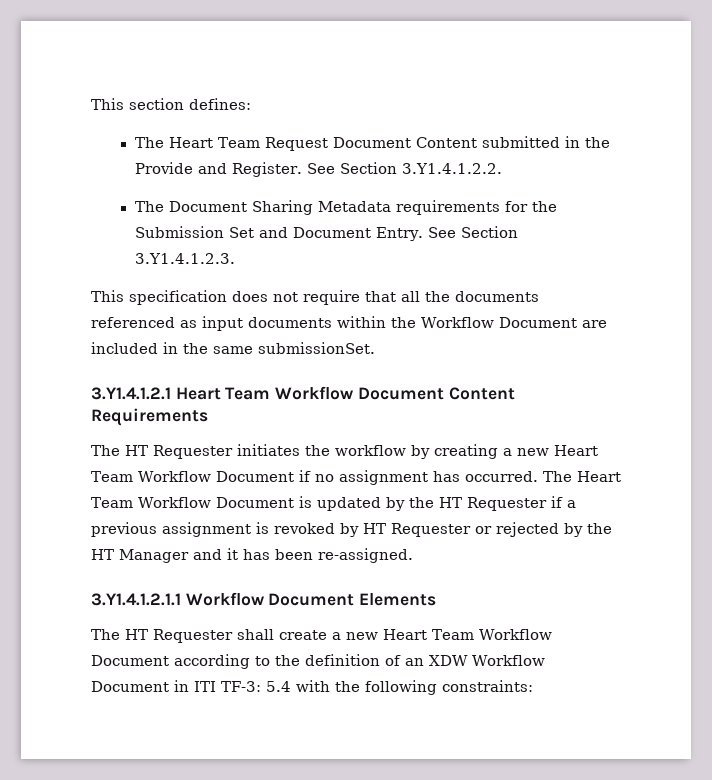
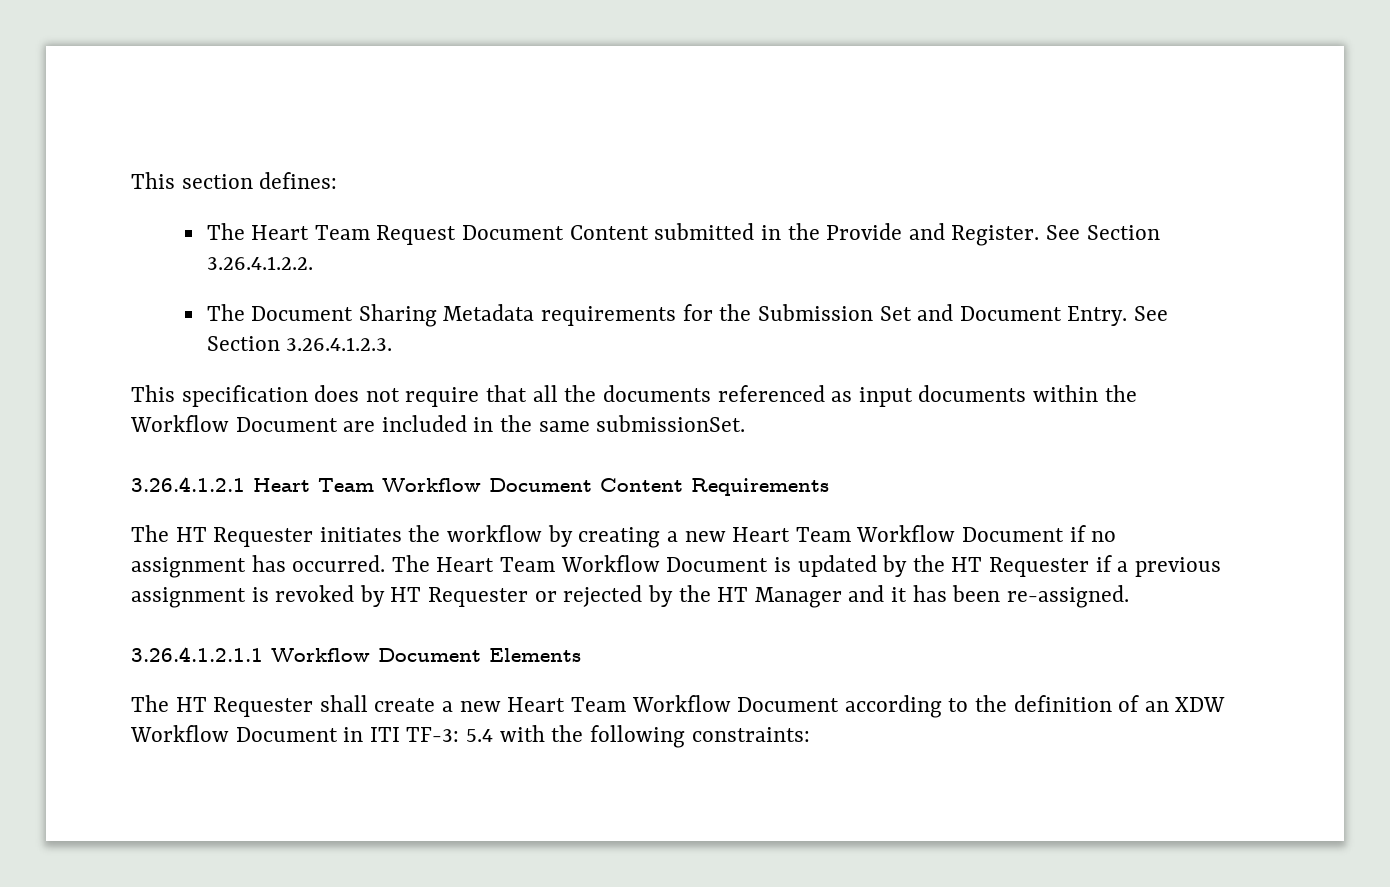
[401,163,502,174] 3.Y1.4.1.2.2. -> [206,256,313,270] 3.26.4.1.2.2.
[134,253,235,264] 3.Y1.4.1.2.3. -> [286,337,393,351] 3.26.4.1.2.3.
[91,387,171,400] 3.Y1.4.1.2.1 -> [131,477,245,492] 3.26.4.1.2.1
[91,593,181,606] 3.Y1.4.1.2.1.1 -> [131,647,263,662] 3.26.4.1.2.1.1

